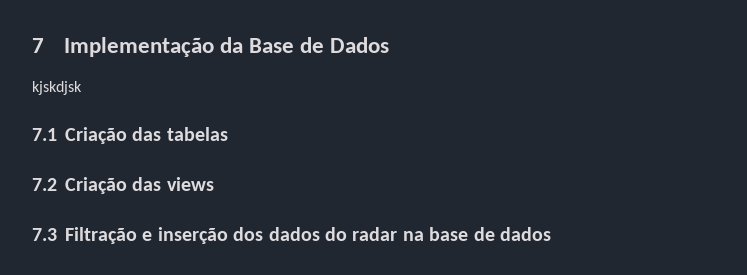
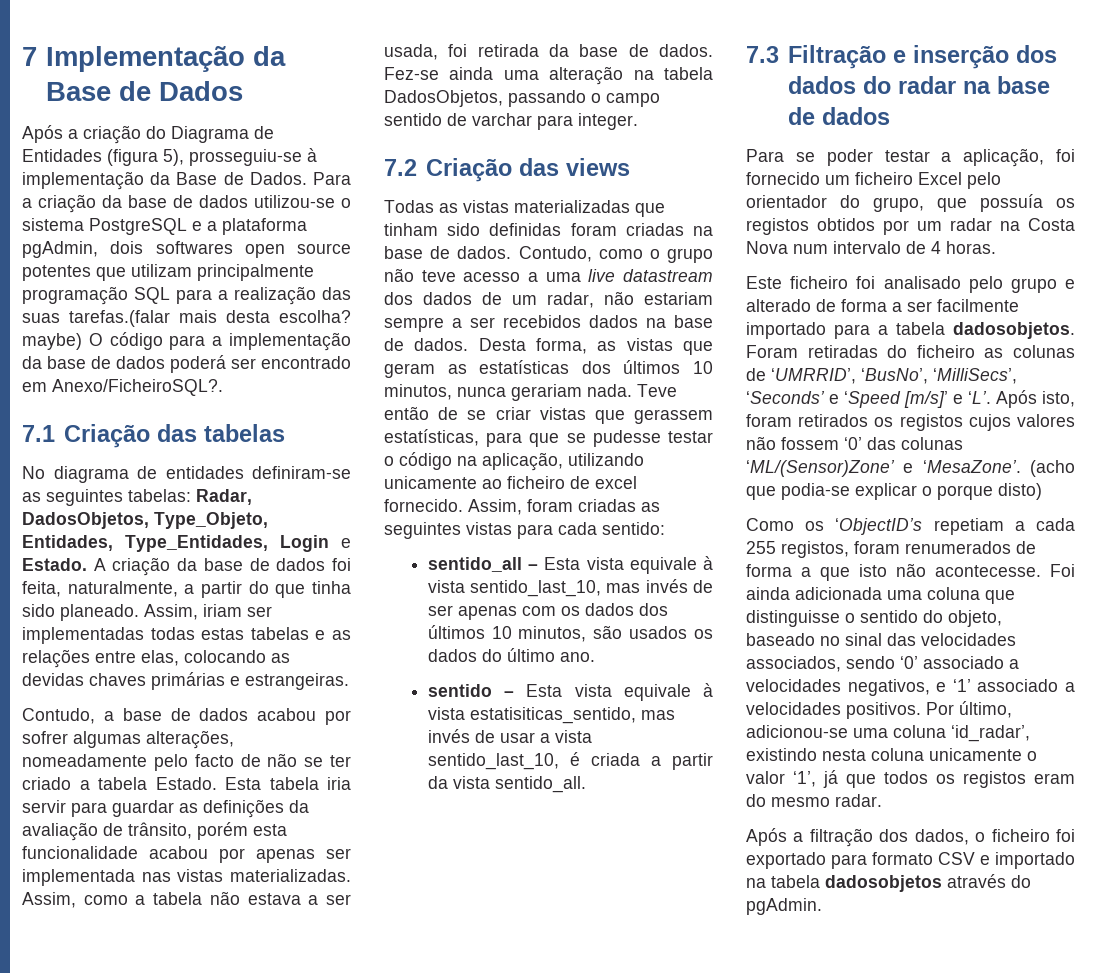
[32,81,82,95] [32,127,228,144] [32,177,214,194] kjskdjsk // 7.1 Criação das tabelas // 7.2 Criação das views -> [22,125,274,144] [22,148,317,166] [22,171,351,190] [22,194,351,213] [22,218,307,235] [22,241,351,258] [22,264,314,281] [22,286,351,305] [22,310,351,327] [22,332,351,351] [22,355,351,373] [22,379,223,396] [22,424,285,448] [22,466,351,483] [22,489,252,506] [22,512,268,529] [22,535,351,552] [22,557,352,576] [22,581,351,598] [22,604,272,621] [22,627,351,644] [22,649,290,668] [22,672,349,690] [22,708,351,725] [22,730,234,749] [22,753,351,771] [22,777,351,790] [22,799,309,818] [22,822,287,841] [22,846,351,863] [22,869,351,886] [22,891,351,908] [384,44,713,60] [384,66,713,85] [384,90,660,107] [384,113,638,130] [384,158,630,182] [384,200,665,217] [384,223,713,236] [384,246,713,263] [384,268,713,282] [384,291,713,308] [384,315,713,332] [384,338,713,355] [384,360,713,378] [384,384,677,401] [384,406,713,424] [384,429,713,447] [384,452,644,471] [384,476,637,489] [384,499,660,515] [384,522,665,539] [427,556,713,574] [427,579,713,597] [427,603,668,620] [427,625,713,642] [427,648,595,662] [427,683,713,701] [427,707,675,724] [427,729,592,743] [427,752,713,770] [427,776,586,793] Após a criação do Diagrama de Entidades (figura 5), prosseguiu-se à implementação da Base de Dados. Para a criação da base de dados utilizou-se o sistema PostgreSQL e a plataforma pgAdmin, dois softwares open source potentes que utilizam principalmente programação SQL para a realização das suas tarefas.(falar mais desta escolha? maybe) O código para a implementação da base de dados poderá ser encontrado em Anexo/FicheiroSQL?. // 7.1 Criação das tabelas // No diagrama de entidades definiram-se as seguintes tabelas: Radar, DadosObjetos, Type_Objeto, Entidades, Type_Entidades, Login e Estado. A criação da base de dados foi feita, naturalmente, a partir do que tinha sido planeado. Assim, iriam ser implementadas todas estas tabelas e as relações entre elas, colocando as devidas chaves primárias e estrangeiras. // Contudo, a base de dados acabou por sofrer algumas alterações, nomeadamente pelo facto de não se ter criado a tabela Estado. Esta tabela iria servir para guardar as definições da avaliação de trânsito, porém esta funcionalidade acabou por apenas ser implementada nas vistas materializadas. Assim, como a tabela não estava a ser usada, foi retirada da base de dados. Fez-se ainda uma alteração na tabela DadosObjetos, passando o campo sentido de varchar para integer. // 7.2 Criação das views // Todas as vistas materializadas que tinham sido definidas foram criadas na base de dados. Contudo, como o grupo não teve acesso a uma live datastream dos dados de um radar, não estariam sempre a ser recebidos dados na base de dados. Desta forma, as vistas que geram as estatísticas dos últimos 10 minutos, nunca gerariam nada. Teve então de se criar vistas que gerassem estatísticas, para que se pudesse testar o código na aplicação, utilizando unicamente ao ficheiro de excel fornecido. Assim, foram criadas as seguintes vistas para cada sentido: // sentido_all – Esta vista equivale à vista sentido_last_10, mas invés de ser apenas com os dados dos últimos 10 minutos, são usados os dados do último ano. // sentido – Esta vista equivale à vista estatisiticas_sentido, mas invés de usar a vista sentido_last_10, é criada a partir da vista sentido_all.
(551, 234) none -> [746,148,1075,167] [746,172,1001,189] [746,194,1075,212] [746,218,1075,235] [746,241,996,254] [746,276,1075,293] [746,299,1019,312] [746,322,1075,339] [746,345,1075,358] [746,368,1017,384] [746,390,1075,408] [746,414,1075,431] [746,436,963,450] [746,460,1075,477] [746,483,1042,500] [746,518,1075,535] [746,541,1036,558] [746,563,1075,581] [746,587,1015,604] [746,610,1002,627] [746,633,1016,646] [746,656,1019,672] [746,679,1075,696] [746,701,1012,719] [746,725,1030,742] [746,748,1037,761] [746,770,1075,788] [746,794,882,807] [746,828,1075,847] [746,852,1075,869] [746,874,1031,892] [746,898,822,915] // Para se poder testar a aplicação, foi fornecido um ficheiro Excel pelo orientador do grupo, que possuía os registos obtidos por um radar na Costa Nova num intervalo de 4 horas. // Este ficheiro foi analisado pelo grupo e alterado de forma a ser facilmente importado para a tabela dadosobjetos. Foram retiradas do ficheiro as colunas de ‘UMRRID’, ‘BusNo’, ‘MilliSecs’, ‘Seconds’ e ‘Speed [m/s]’ e ‘L’. Após isto, foram retirados os registos cujos valores não fossem ‘0’ das colunas ‘ML/(Sensor)Zone’ e ‘MesaZone’. (acho que podia-se explicar o porque disto) // Como os ‘ObjectID’s repetiam a cada 255 registos, foram renumerados de forma a que isto não acontecesse. Foi ainda adicionada uma coluna que distinguisse o sentido do objeto, baseado no sinal das velocidades associados, sendo ‘0’ associado a velocidades negativos, e ‘1’ associado a velocidades positivos. Por último, adicionou-se uma coluna ‘id_radar’, existindo nesta coluna unicamente o valor ‘1’, já que todos os registos eram do mesmo radar. // Após a filtração dos dados, o ficheiro foi exportado para formato CSV e importado na tabela dadosobjetos através do pgAdmin.

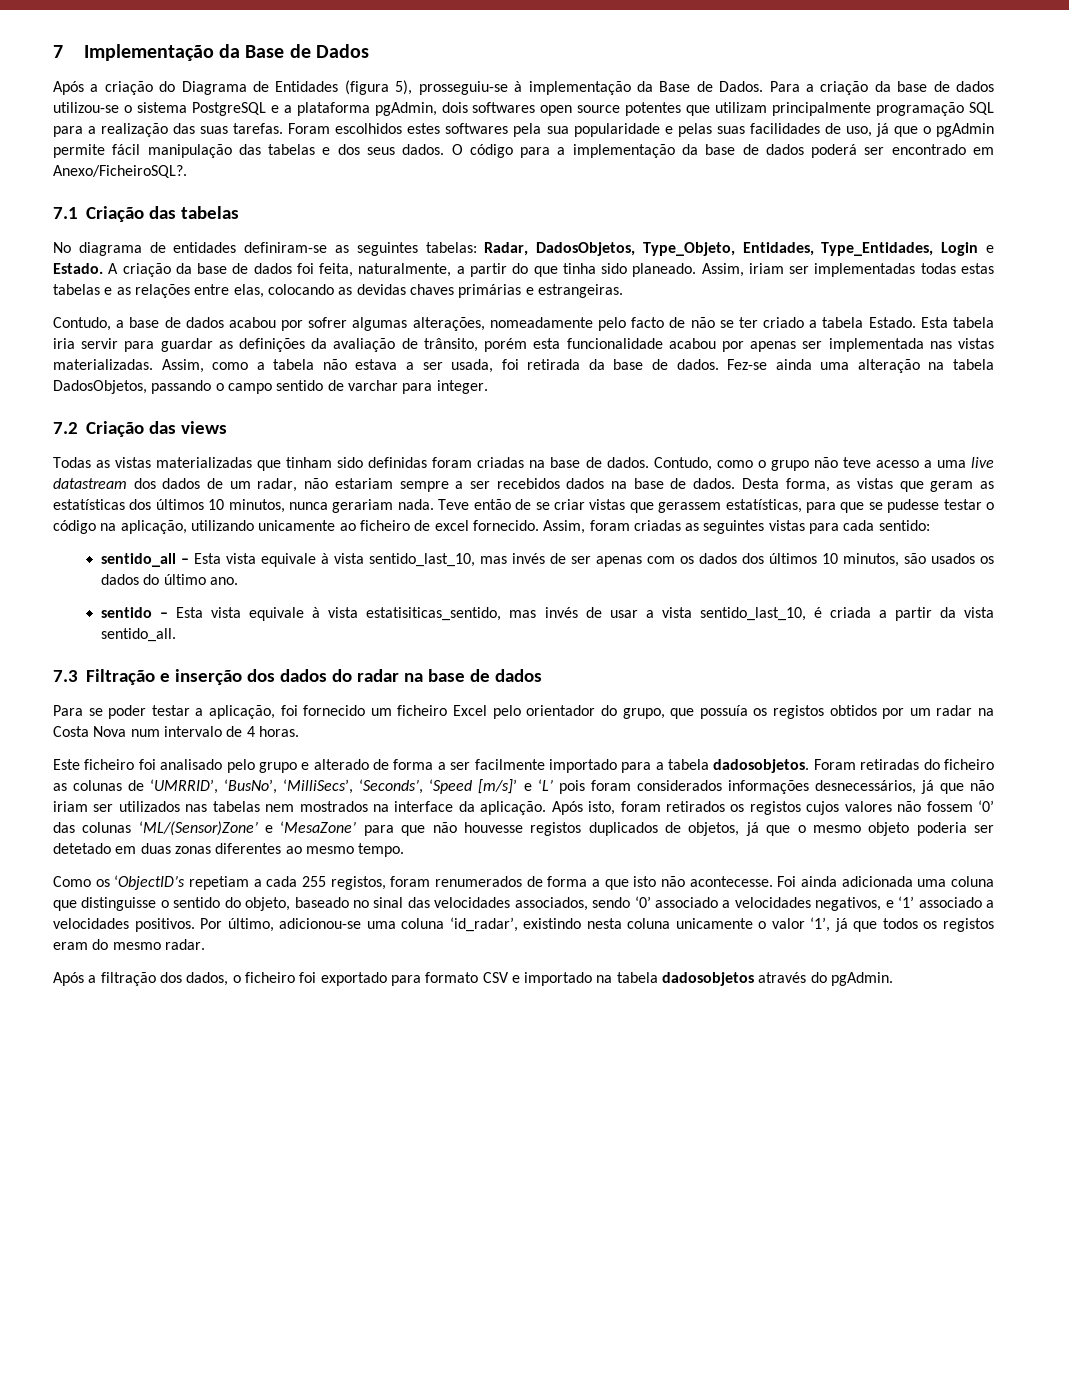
[69,310,351,327] [22,333,82,350] tarefas.(falar mais desta escolha? maybe) -> [233,123,994,137] [53,144,445,158] tarefas. Foram escolhidos estes softwares pela sua popularidade e pelas suas facilidades de uso, já que o pgAdmin permite fácil manipulação das tabelas e dos seus dados.
[746,391,839,404] ‘Seconds’ e -> [359,779,424,794] ‘Seconds’,
[968,391,991,404] ‘L’. -> [537,779,994,794] [53,801,547,815] ‘L’ pois foram considerados informações desnecessários, já que não iriam ser utilizados nas tabelas nem mostrados na interface da aplicação.
[922,460,1075,477] [746,483,1042,500] ‘MesaZone’. (acho que podia-se explicar o porque disto) -> [280,821,994,836] [53,843,405,857] ‘MesaZone’ para que não houvesse registos duplicados de objetos, já que o mesmo objeto poderia ser detetado em duas zonas diferentes ao mesmo tempo.

